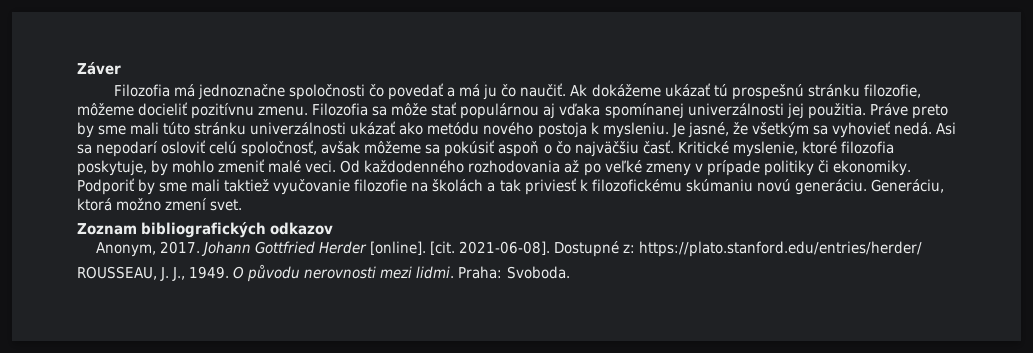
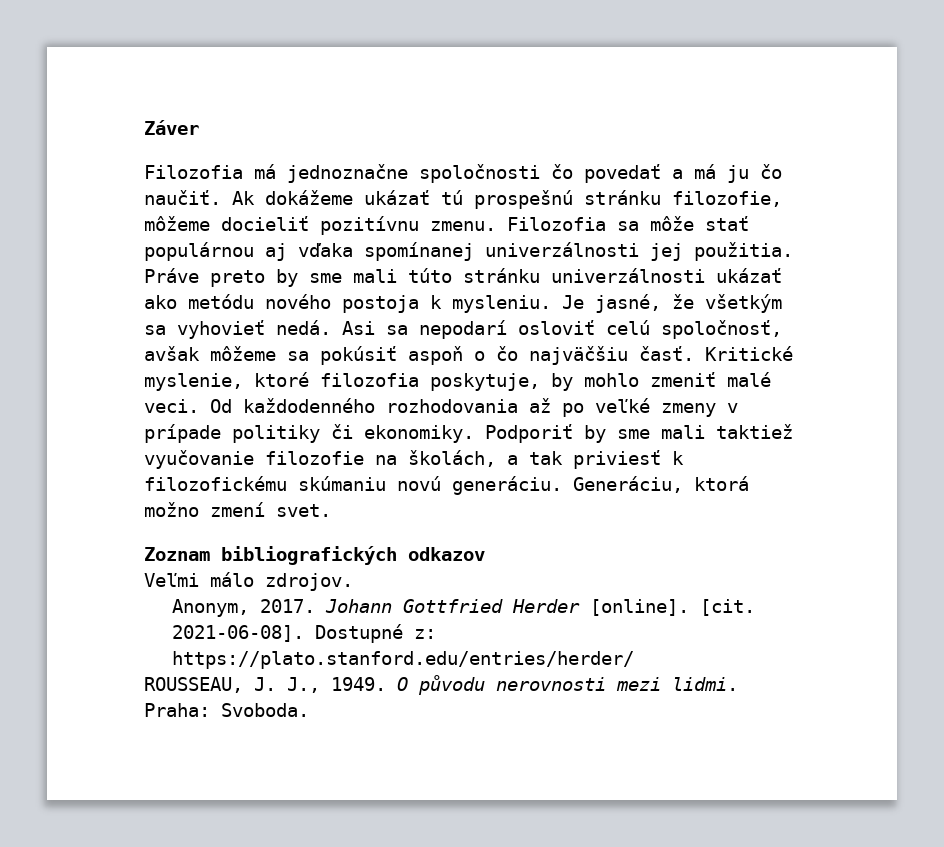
[432,179,484,192] školách -> [408,450,496,467] školách,
(334, 228) none -> [144,572,353,591] // Veľmi málo zdrojov.

